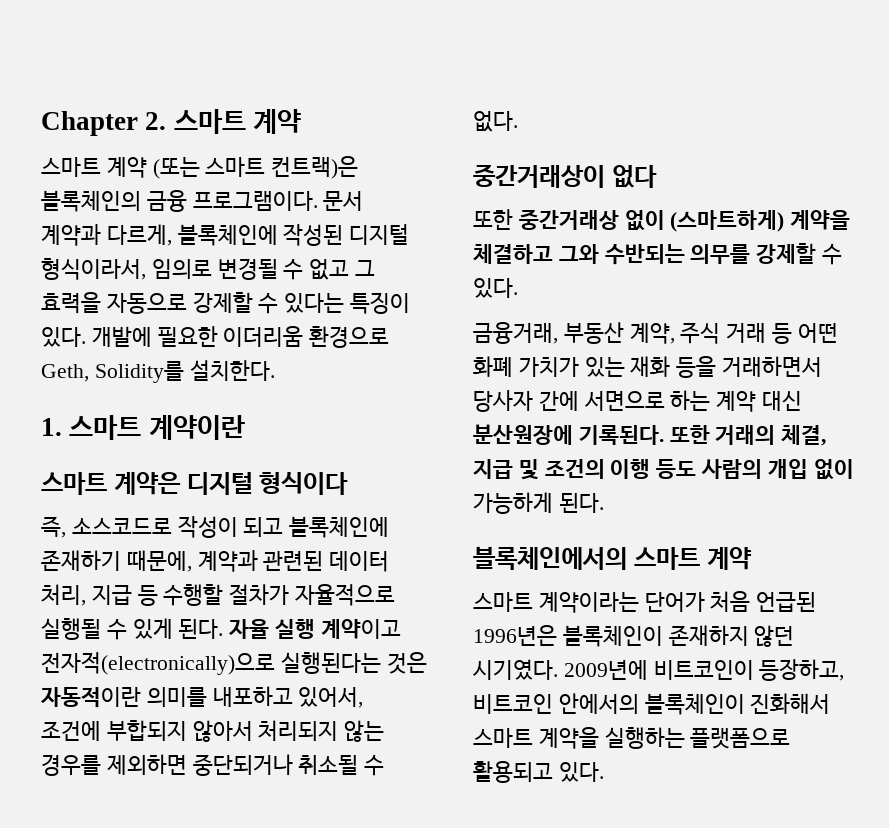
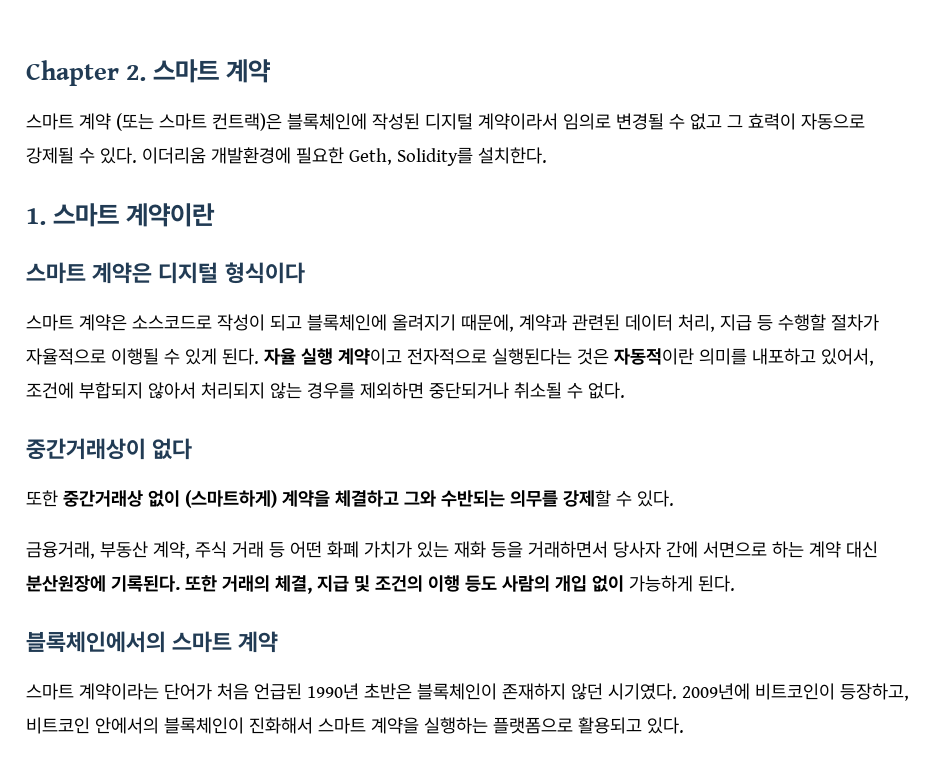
[41,190,364,212] [41,224,172,246] 블록체인의 금융 프로그램이다. 문서 계약과 다르게, -> (282, 122) none
[41,258,146,280] 형식이라서, -> [477,113,558,130] 계약이라서
[41,292,411,314] [41,326,390,348] 효력을 자동으로 강제할 수 있다는 특징이 있다. 개발에 필요한 이더리움 환경으로 -> [747,113,865,130] [26,147,344,164] 효력이 자동으로 강제될 수 있다. 이더리움 개발환경에 필요한
[41,516,66,538] 즉, -> [26,314,127,331] 스마트 계약은
[41,550,121,571] 존재하기 -> [391,314,456,331] 올려지기
[41,618,101,640] 실행될 -> [110,348,159,365] 이행될
[41,652,275,675] 전자적(electronically)으로 -> [406,348,487,365] 전자적으로
[473,625,557,646] 1996년은 -> [306,683,412,700] 1990년 초반은

